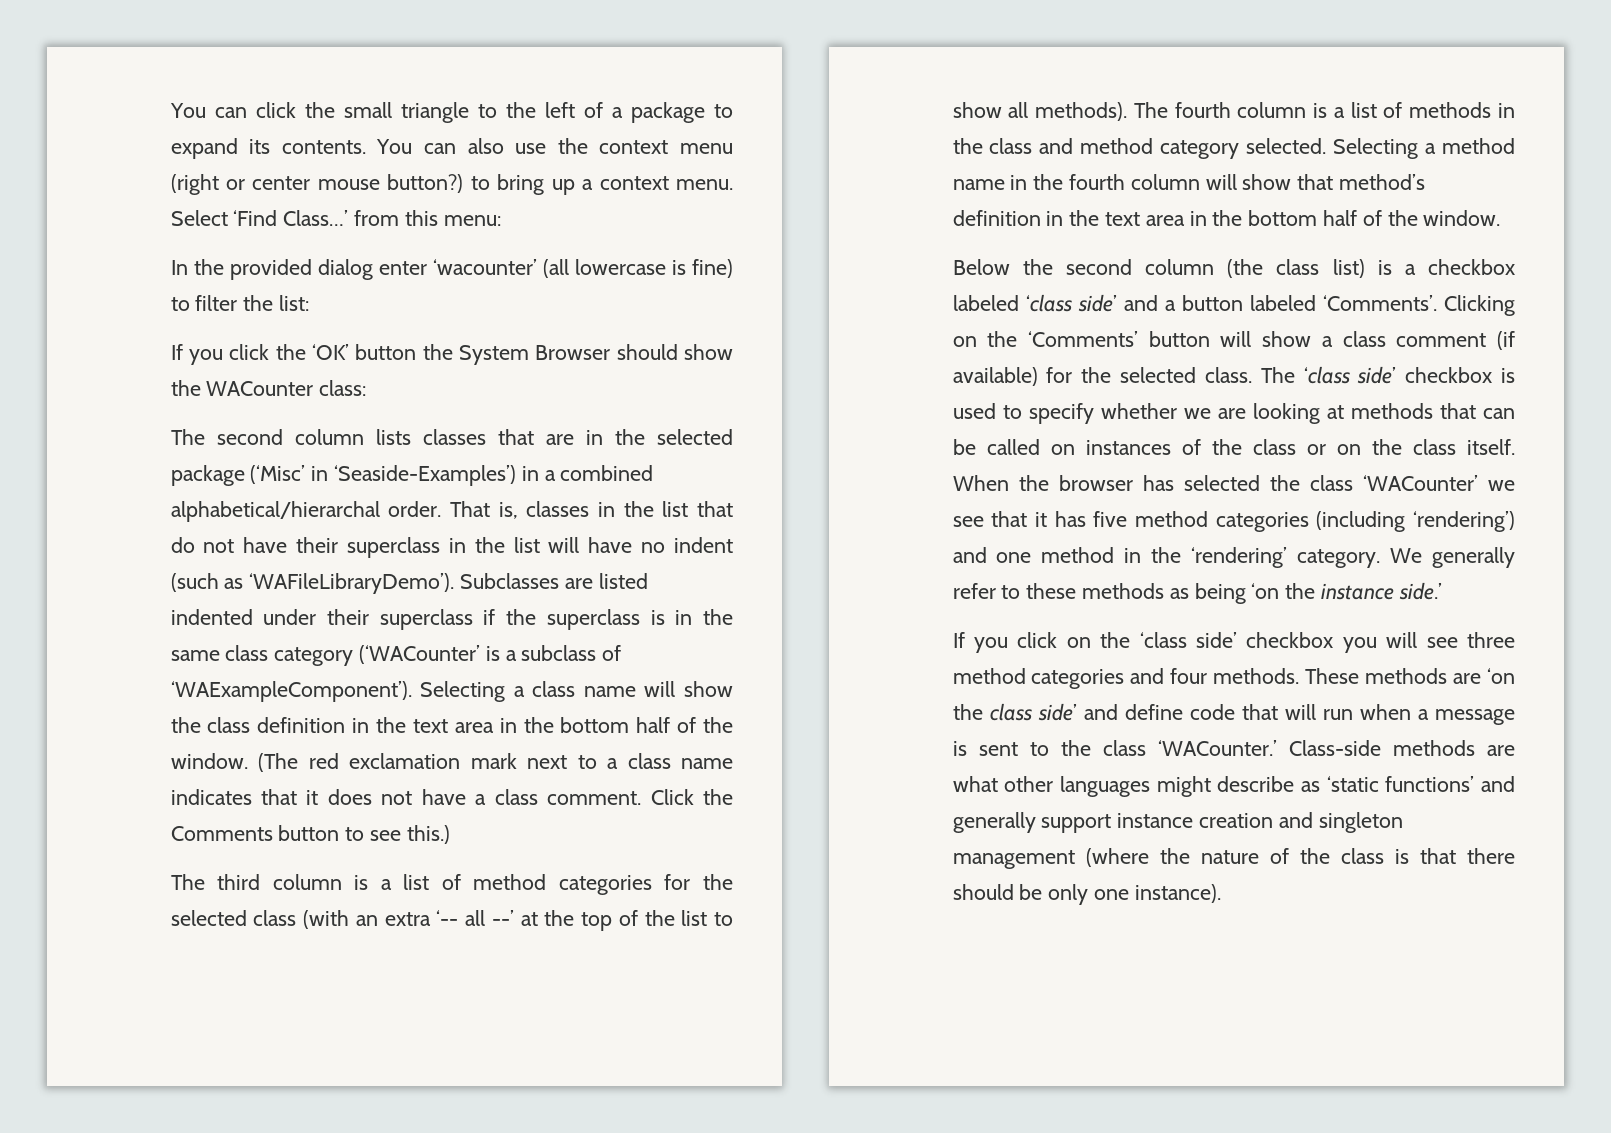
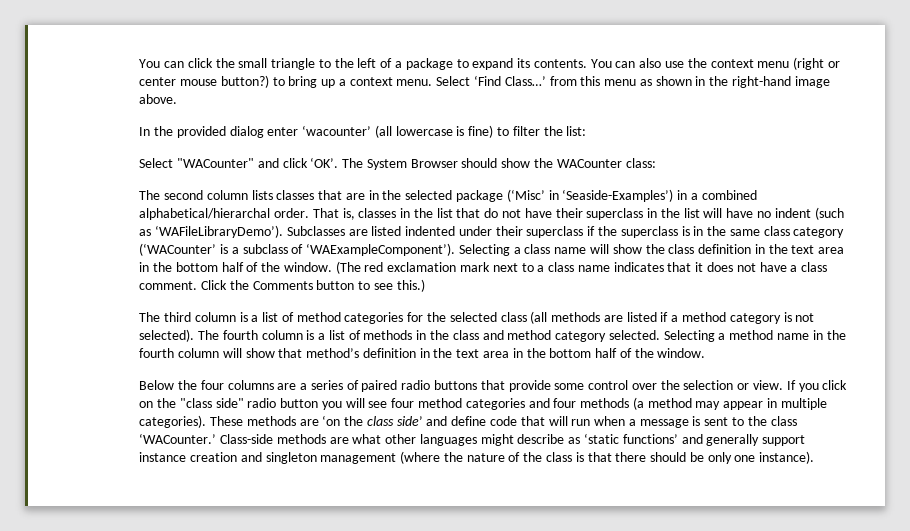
[443,215,501,226] menu: -> [604,76,830,88] [139,94,178,104] menu as shown in the right-hand image above.
[170,344,453,365] If you click the ‘OK’ button the -> [139,157,364,168] Select "WACounter" and click ‘OK’. The
[303,910,733,931] [952,102,1128,121] (with an extra ‘-- all --’ at the top of the list to show all methods). -> [530,311,815,324] [139,329,195,342] (all methods are listed if a method category is not selected).
[1065,259,1515,278] [952,294,1515,316] [952,331,1515,350] [952,366,1515,386] [952,403,1515,424] [952,439,1516,455] [952,475,1515,491] [952,511,1516,532] [952,547,1515,568] [952,582,1442,604] second column (the class list) is a checkbox labeled ‘class side’ and a button labeled ‘Comments’. Clicking on the ‘Comments’ button will show a class comment (if available) for the selected class. The ‘class side’ checkbox is used to specify whether we are looking at methods that can be called on instances of the class or on the class itself. When the browser has selected the class ‘WACounter’ we see that it has five method categories (including ‘rendering’) and one method in the ‘rendering’ category. We generally refer to these methods as being ‘on the instance side.’ // -> [200,380,784,392] four columns are a series of paired radio buttons that provide some control over the selection or view.
[1139,632,1334,648] ‘class side’ checkbox -> [179,398,319,408] "class side" radio button
[1467,632,1515,648] three -> [391,398,415,408] four
[1213,668,1300,684] methods. -> [580,397,827,410] [139,415,207,428] methods (a method may appear in multiple categories).

